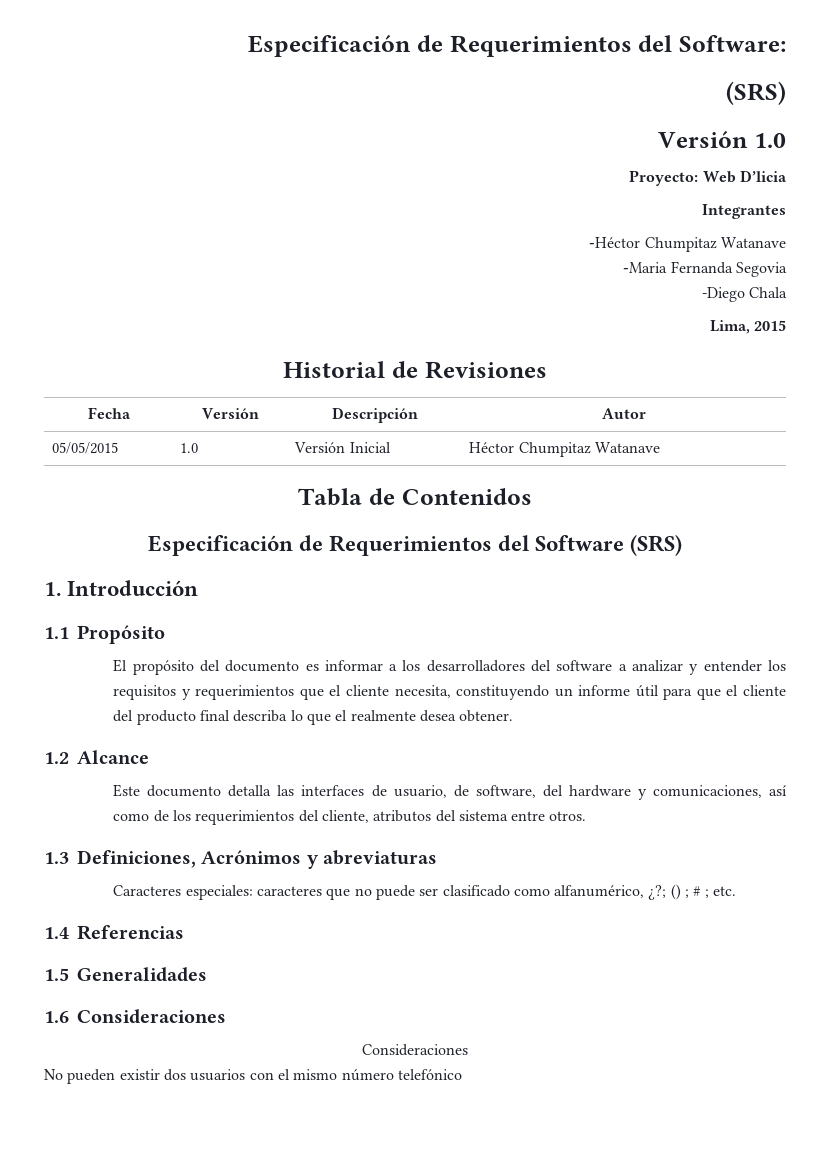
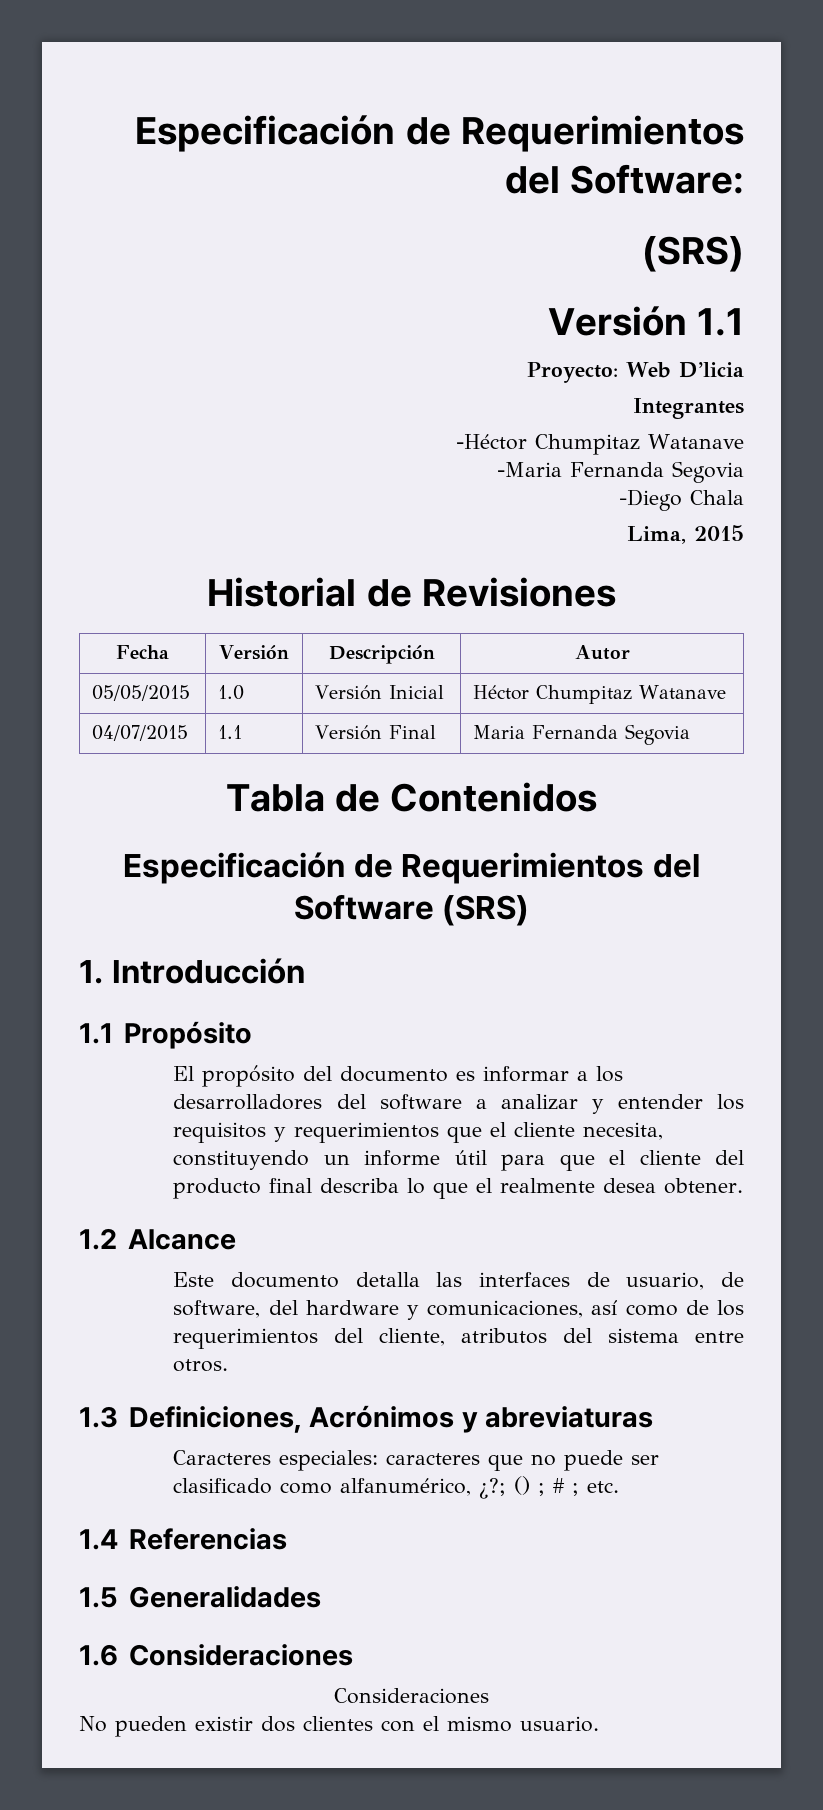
[754,133,786,148] 1.0 -> [697,308,744,336] 1.1
(660, 447) none -> [91,725,188,741] [217,725,242,739] [314,725,436,740] [472,724,690,745] // 04/07/2015 | 1.1 | Versión Final | Maria Fernanda Segovia
[190,1069,246,1081] usuarios -> [303,1716,373,1731] clientes
[341,1069,462,1081] número telefónico -> [520,1716,599,1732] usuario.

